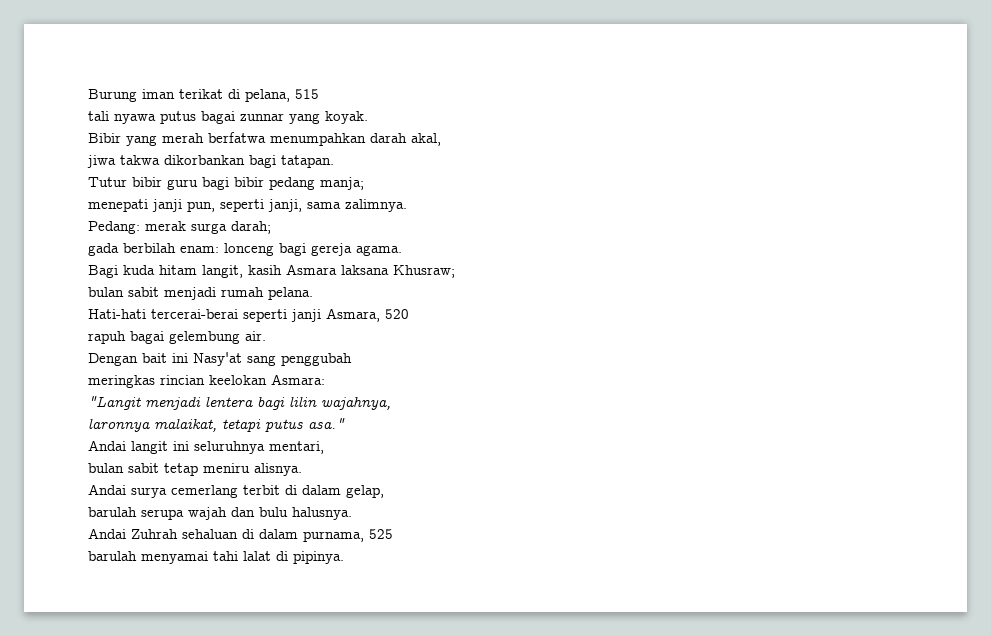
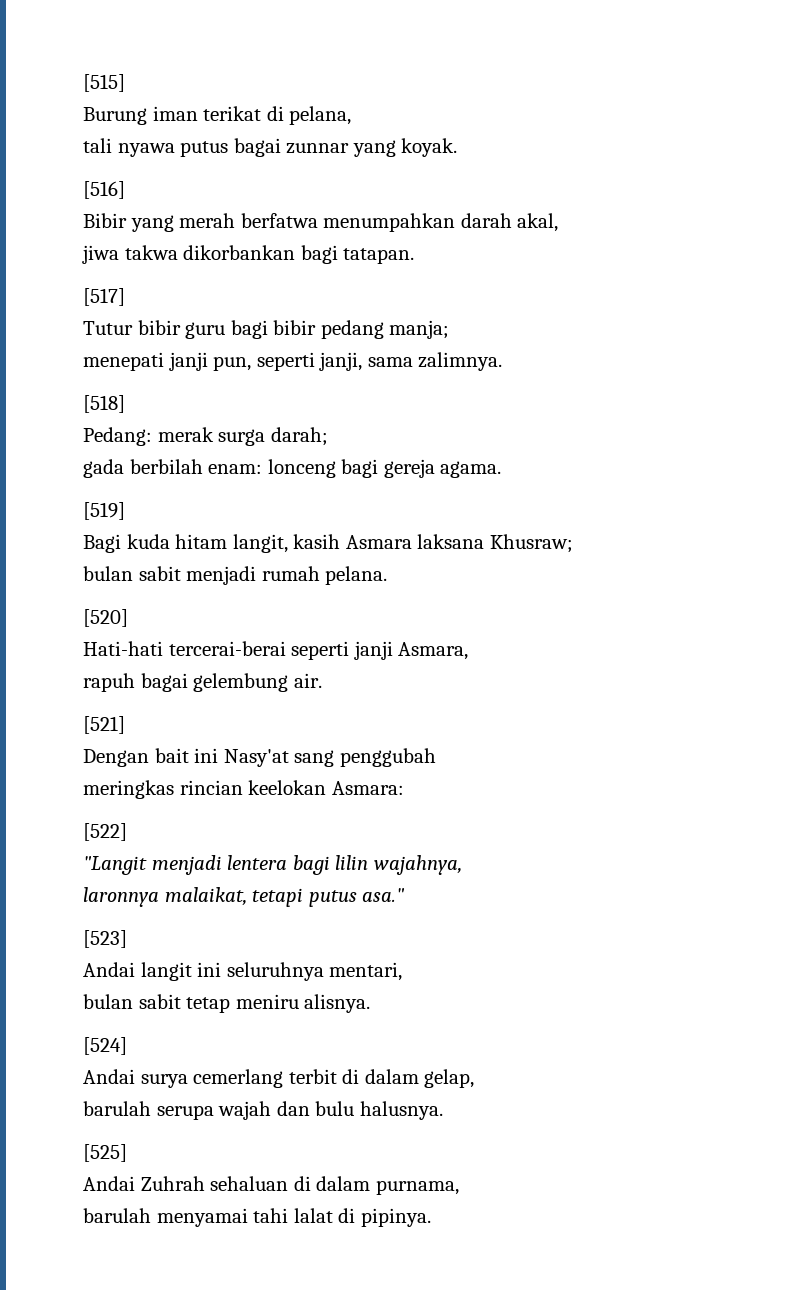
(88, 95) none -> [83,74,125,92] [515] //
[295,89,319,99] 515 -> (352, 115) none
(368, 117) none -> [83,181,125,199] // [516]
(334, 161) none -> [83,288,125,306] // [517]
(407, 205) none -> [83,395,125,413] // [518]
(402, 250) none -> [83,502,125,520] // [519]
(313, 293) none -> [83,609,128,627] // [520]
[385,309,409,319] 520 -> (469, 651) none
(266, 336) none -> [83,716,125,734] // [521]
(325, 379) none -> [83,823,127,841] // [522]
(345, 423) none -> [83,930,127,948] // [523]
(302, 469) none -> [83,1037,127,1055] // [524]
(352, 513) none -> [83,1144,127,1162] // [525]
[369,529,393,539] 525 -> (459, 1187) none

